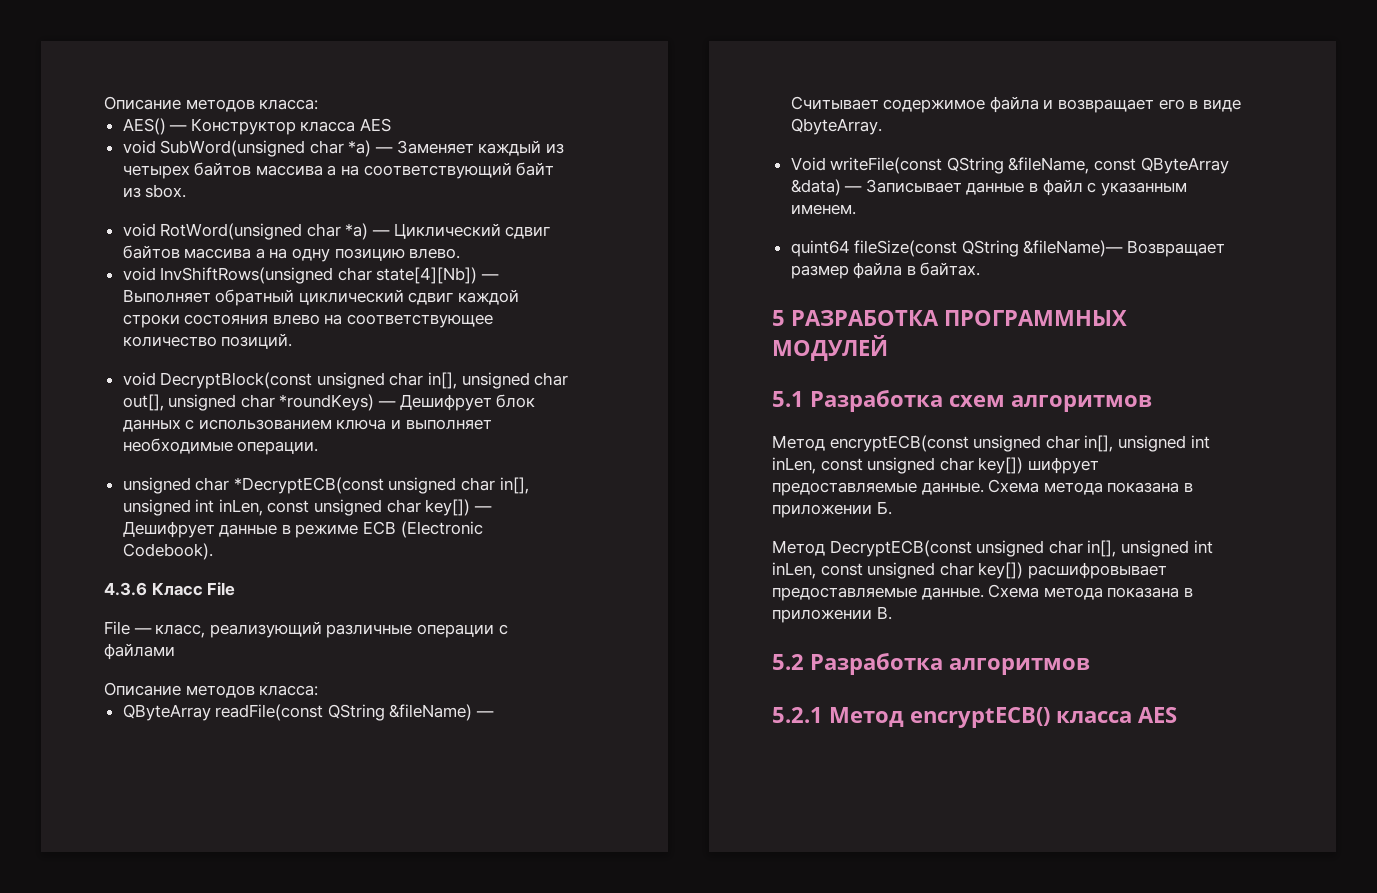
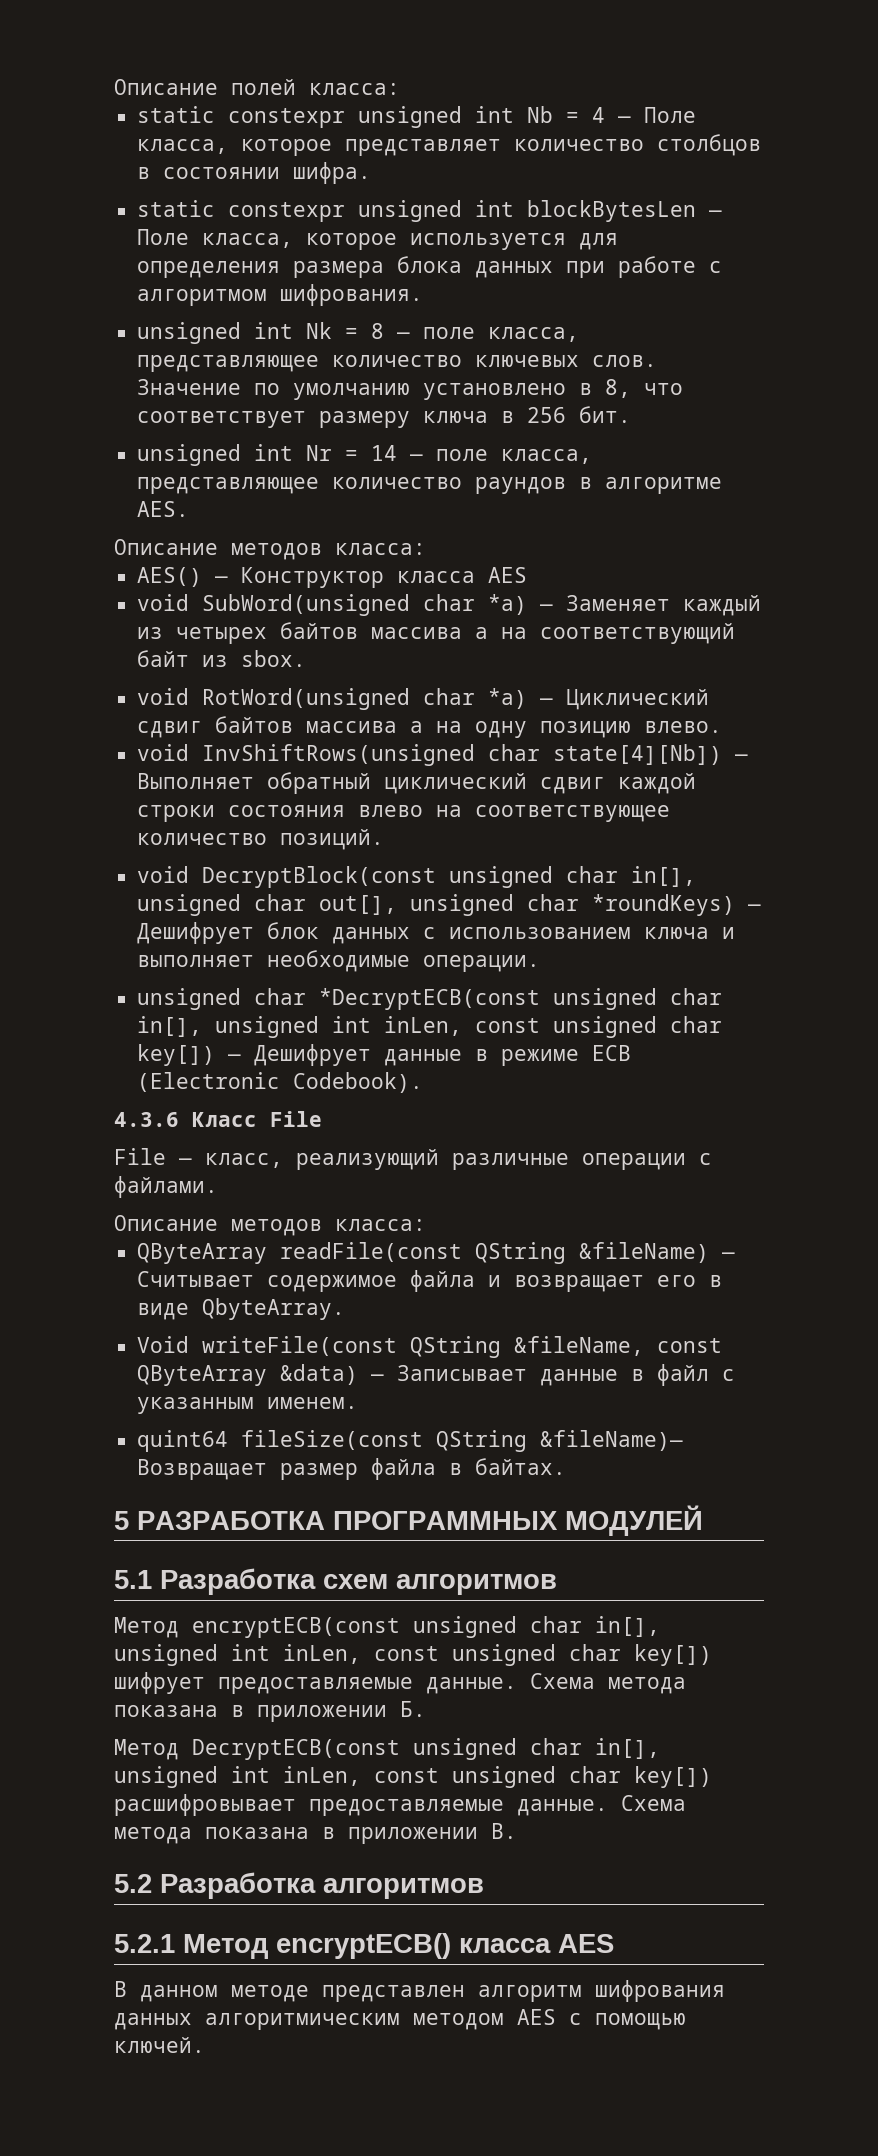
[104,96,181,110] Описание -> [114,79,400,95] [137,106,697,128] [137,134,762,156] [137,162,372,184] [137,200,723,222] [137,229,619,250] [137,256,723,278] [137,284,424,306] [137,322,580,344] [137,355,658,372] [137,379,684,400] [137,406,632,428] [137,444,593,466] [137,477,723,494] [137,501,190,517] [114,539,218,555] Описание полей класса: // static constexpr unsigned int Nb = 4 — Поле класса, которое представляет количество столбцов в состоянии шифра. // static constexpr unsigned int blockBytesLen — Поле класса, которое используется для определения размера блока данных при работе с алгоритмом шифрования. // unsigned int Nk = 8 — поле класса, представляющее количество ключевых слов. Значение по умолчанию установлено в 8, что соответствует размеру ключа в 256 бит. // unsigned int Nr = 14 — поле класса, представляющее количество раундов в алгоритме AES. // Описание
[104,643,175,660] файлами -> [114,1176,218,1198] файлами.
(1177, 715) none -> [114,1980,725,2002] [114,2009,686,2030] [114,2037,205,2053] // В данном методе представлен алгоритм шифрования данных алгоритмическим методом AES с помощью ключей.

